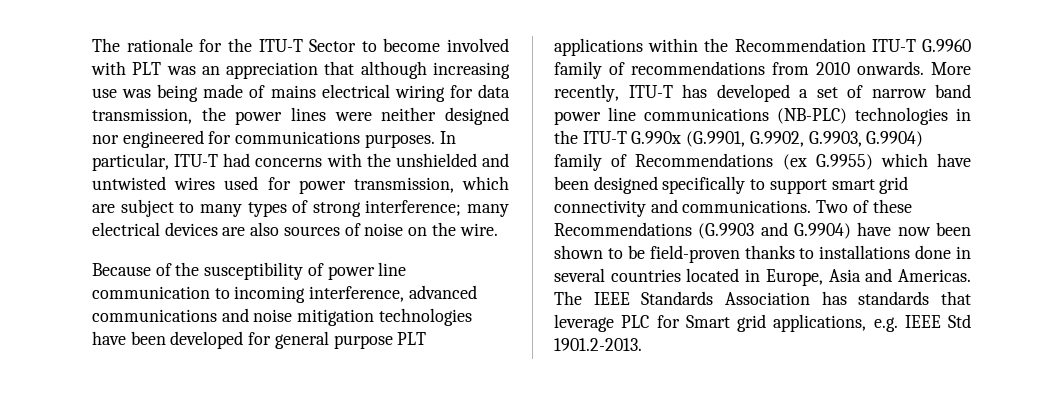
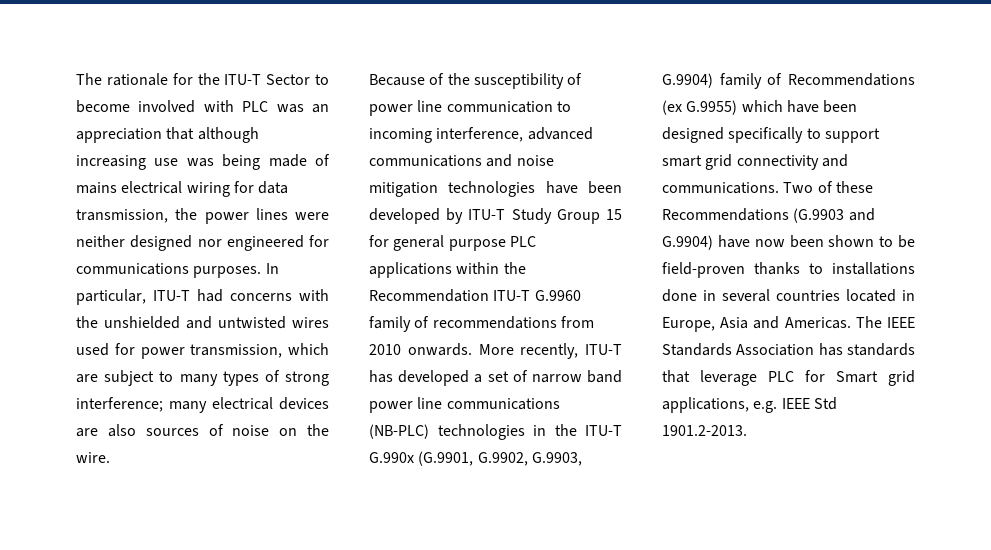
[132,62,162,75] PLT -> [242,101,269,112] PLC
(244, 340) none -> [446,208,622,224] by ITU-T Study Group 15
[397,332,427,345] PLT -> [509,236,536,247] PLC

